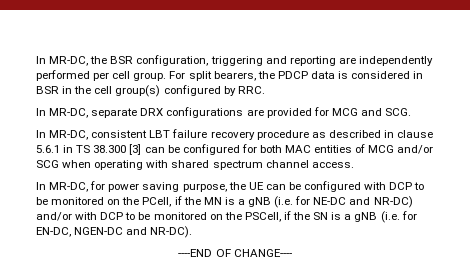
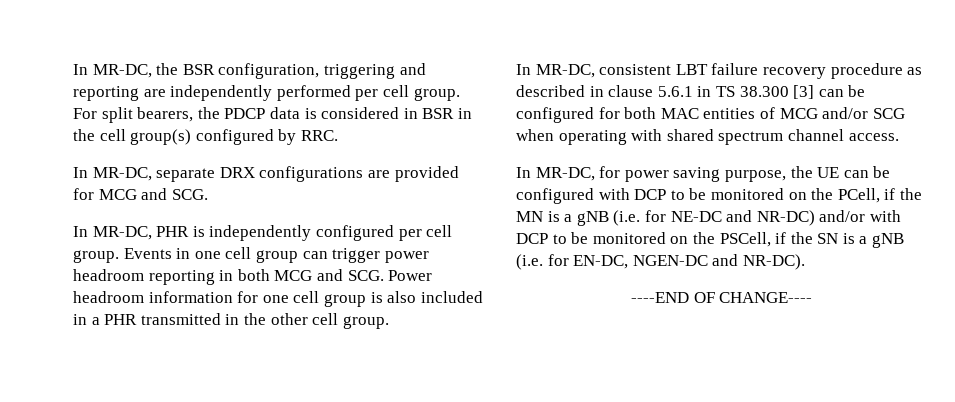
(412, 112) none -> [73,225,453,241] [73,247,429,263] [73,269,433,285] [73,291,483,307] [73,313,389,329] // In MR-DC, PHR is independently configured per cell group. Events in one cell group can trigger power headroom reporting in both MCG and SCG. Power headroom information for one cell group is also included in a PHR transmitted in the other cell group.

